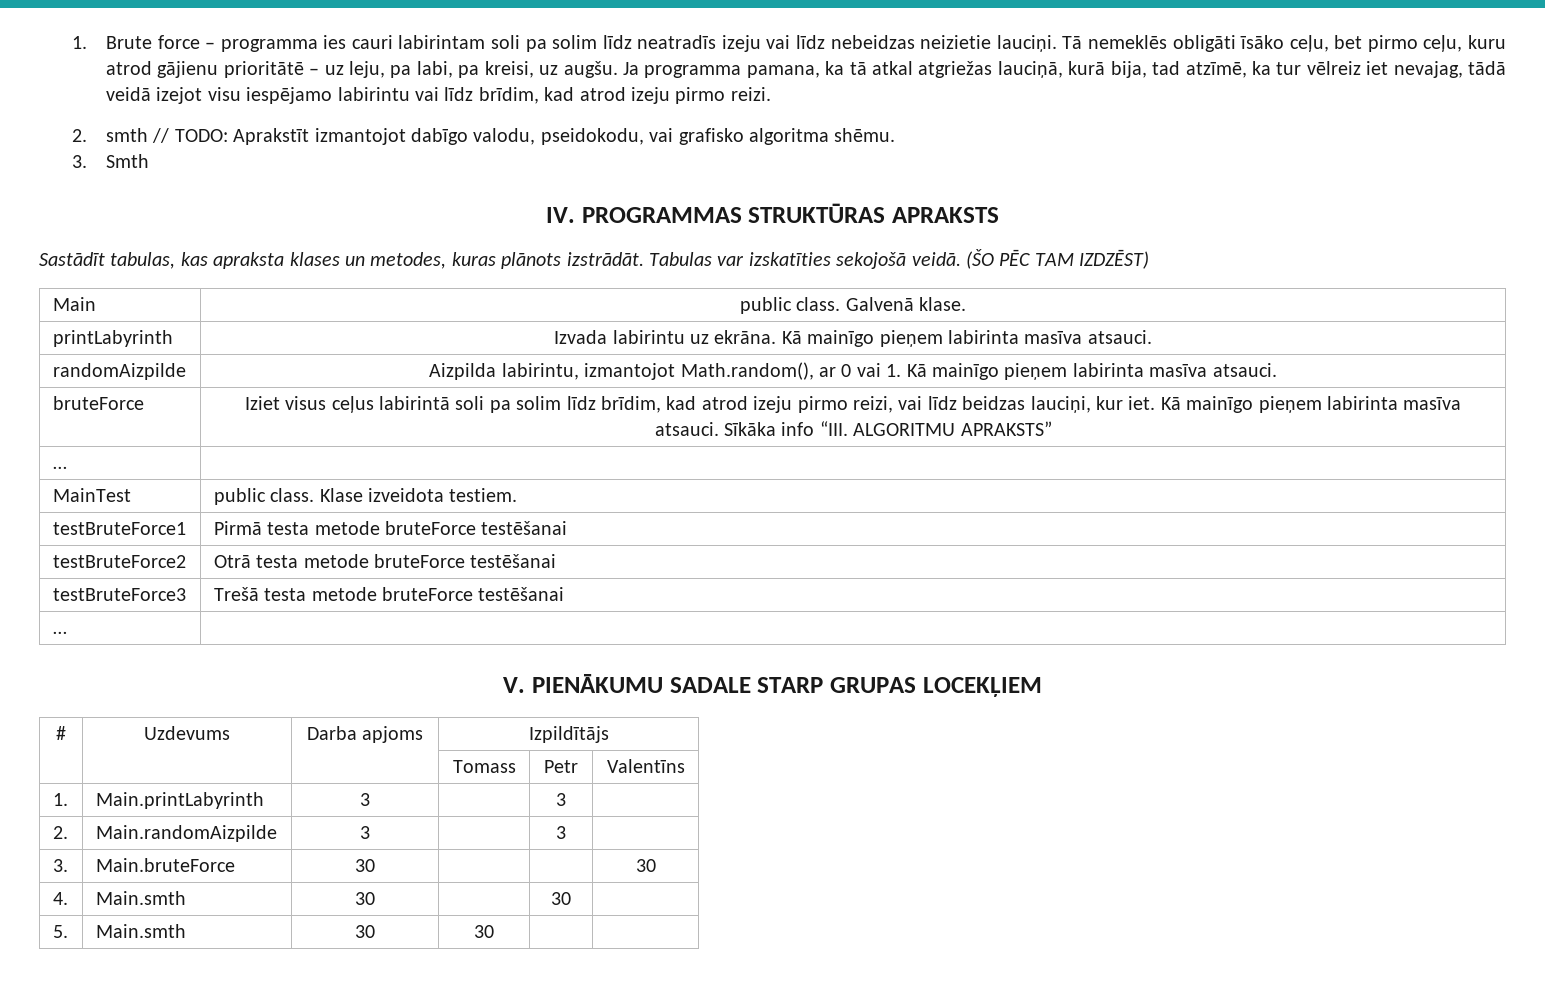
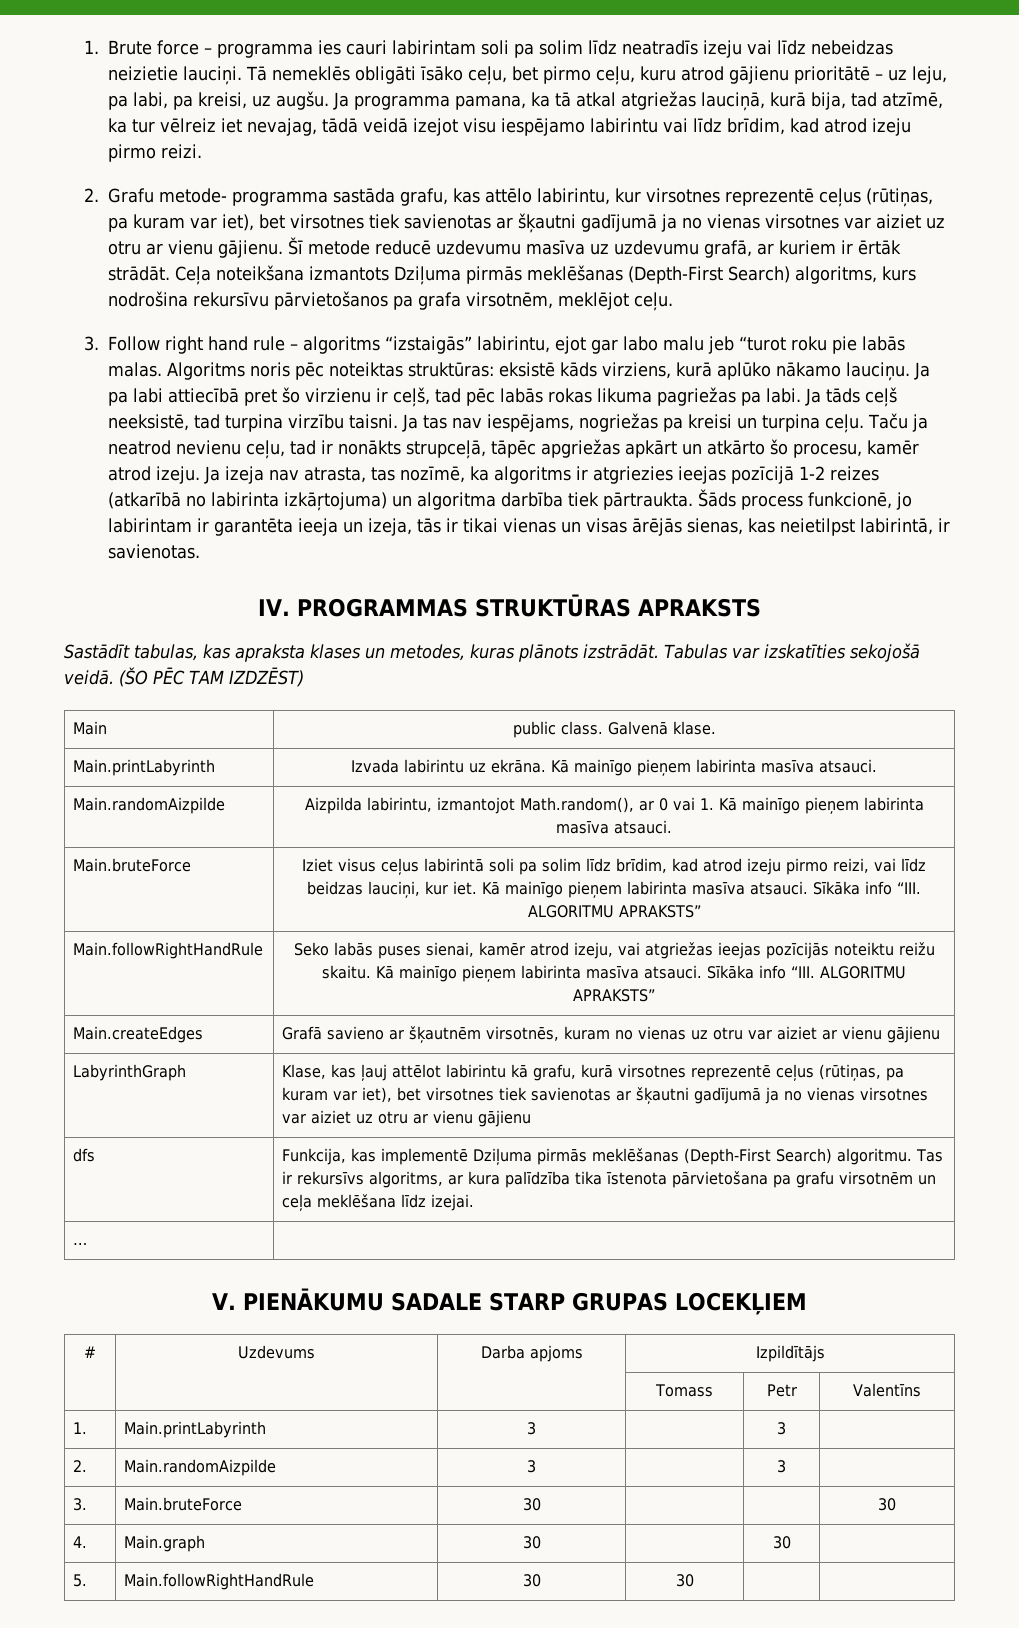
[105,128,896,145] [72,154,149,168] smth // TODO: Aprakstīt izmantojot dabīgo valodu, pseidokodu, vai grafisko algoritma shēmu. // 3. Smth -> [108,188,934,207] [108,213,946,233] [108,237,902,258] [108,265,917,285] [108,291,674,311] [84,336,906,354] [108,362,931,381] [108,387,898,407] [108,413,929,433] [108,439,920,459] [108,466,880,484] [108,489,913,511] [108,518,951,536] [108,544,201,559] Grafu metode- programma sastāda grafu, kas attēlo labirintu, kur virsotnes reprezentē ceļus (rūtiņas, pa kuram var iet), bet virsotnes tiek savienotas ar šķautni gadījumā ja no vienas virsotnes var aiziet uz otru ar vienu gājienu. Šī metode reducē uzdevumu masīva uz uzdevumu grafā, ar kuriem ir ērtāk strādāt. Ceļa noteikšana izmantots Dziļuma pirmās meklēšanas (Depth-First Search) algoritms, kurs nodrošina rekursīvu pārvietošanos pa grafa virsotnēm, meklējot ceļu. // 3. Follow right hand rule – algoritms “izstaigās” labirintu, ejot gar labo malu jeb “turot roku pie labās malas. Algoritms noris pēc noteiktas struktūras: eksistē kāds virziens, kurā aplūko nākamo lauciņu. Ja pa labi attiecībā pret šo virzienu ir ceļš, tad pēc labās rokas likuma pagriežas pa labi. Ja tāds ceļš neeksistē, tad turpina virzību taisni. Ja tas nav iespējams, nogriežas pa kreisi un turpina ceļu. Taču ja neatrod nevienu ceļu, tad ir nonākts strupceļā, tāpēc apgriežas apkārt un atkārto šo procesu, kamēr atrod izeju. Ja izeja nav atrasta, tas nozīmē, ka algoritms ir atgriezies ieejas pozīcijā 1-2 reizes (atkarībā no labirinta izkāŗtojuma) un algoritma darbība tiek pārtraukta. Šāds process funkcionē, jo labirintam ir garantēta ieeja un izeja, tās ir tikai vienas un visas ārējās sienas, kas neietilpst labirintā, ir savienotas.
[52,330,173,347] printLabyrinth -> [73,759,216,776] Main.printLabyrinth
[52,363,186,380] randomAizpilde -> [73,797,226,814] Main.randomAizpilde
[52,396,144,410] bruteForce -> [73,858,192,872] Main.bruteForce
[52,466,67,469] [52,488,131,502] [213,488,518,505] [52,522,186,535] [213,521,568,535] [52,555,186,568] [213,554,557,568] [52,588,186,601] [213,587,565,601] … | // MainTest | public class. Klase izveidota testiem. // testBruteForce1 | Pirmā testa metode bruteForce testēšanai // testBruteForce2 | Otrā testa metode bruteForce testēšanai // testBruteForce3 | Trešā testa metode bruteForce testēšanai -> [73,942,264,959] [293,942,935,959] [322,965,906,982] [573,989,655,1002] [73,1026,204,1043] [282,1026,941,1043] [73,1064,187,1081] [282,1064,905,1081] [282,1087,929,1104] [282,1110,532,1127] [73,1148,96,1162] [282,1148,944,1165] [282,1171,937,1188] [282,1194,475,1211] Main.followRightHandRule | Seko labās puses sienai, kamēr atrod izeju, vai atgriežas ieejas pozīcijās noteiktu reižu skaitu. Kā mainīgo pieņem labirinta masīva atsauci. Sīkāka info “III. ALGORITMU APRAKSTS” // Main.createEdges | Grafā savieno ar šķautnēm virsotnēs, kuram no vienas uz otru var aiziet ar vienu gājienu // LabyrinthGraph | Klase, kas ļauj attēlot labirintu kā grafu, kurā virsotnes reprezentē ceļus (rūtiņas, pa kuram var iet), bet virsotnes tiek savienotas ar šķautni gadījumā ja no vienas virsotnes var aiziet uz otru ar vienu gājienu // dfs | Funkcija, kas implementē Dziļuma pirmās meklēšanas (Depth-First Search) algoritmu. Tas ir rekursīvs algoritms, ar kura palīdzība tika īstenota pārvietošana pa grafu virsotnēm un ceļa meklēšana līdz izejai.
[95,891,186,905] Main.smth -> [124,1535,206,1552] Main.graph
[95,924,186,938] Main.smth -> [124,1573,315,1590] Main.followRightHandRule

